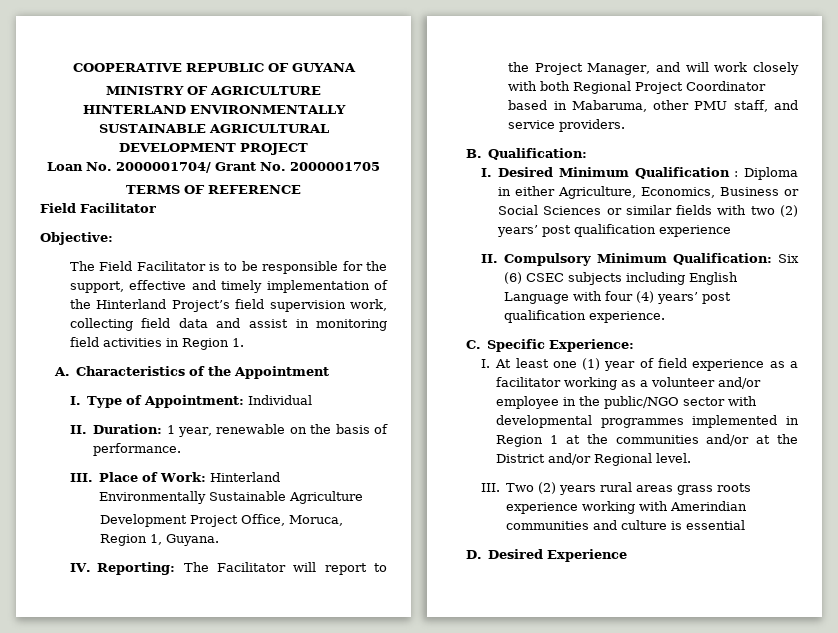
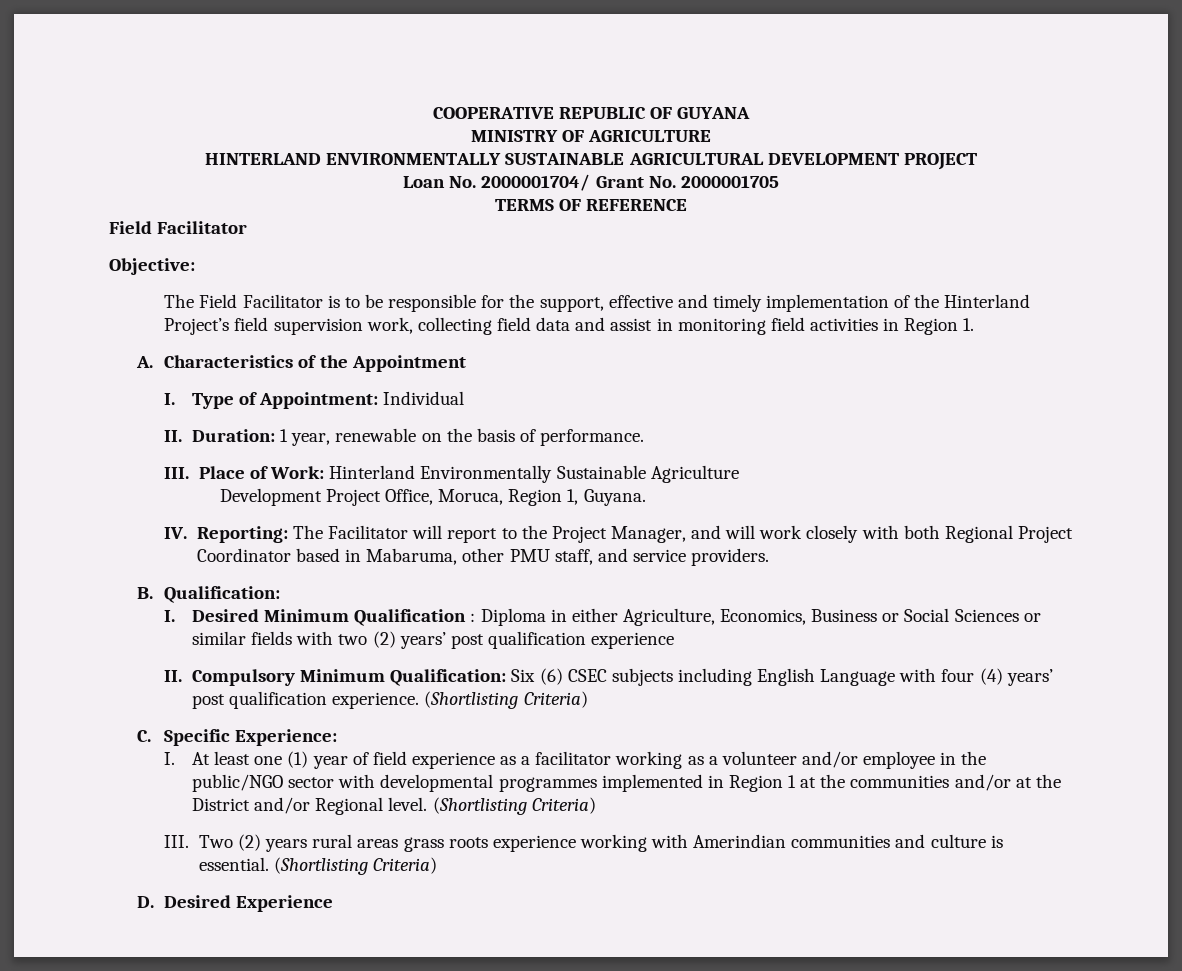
(666, 317) none -> [424,691,588,709] (Shortlisting Criteria)
(692, 458) none -> [432,797,596,815] (Shortlisting Criteria)
[686,520,746,530] essential -> [198,857,438,875] essential. (Shortlisting Criteria)

